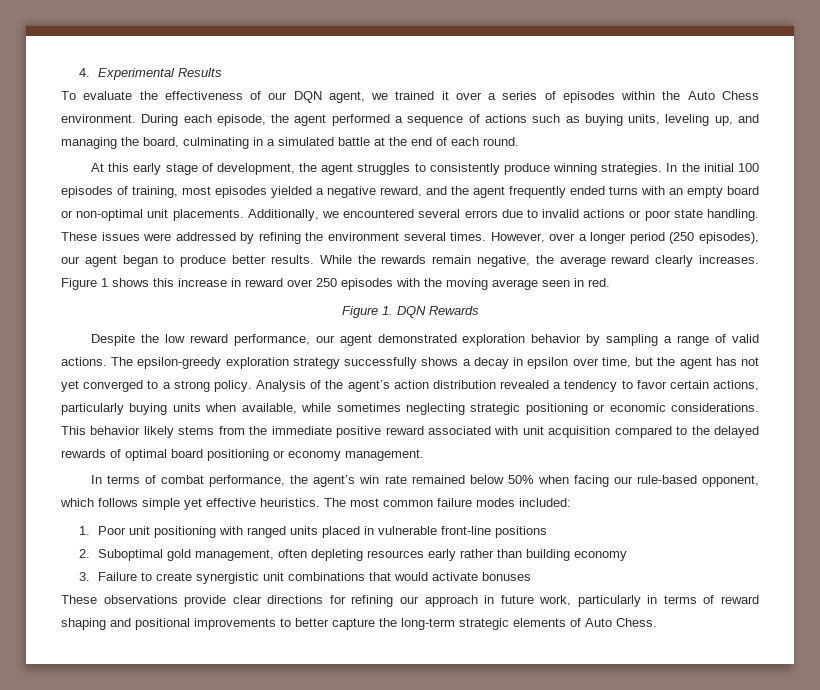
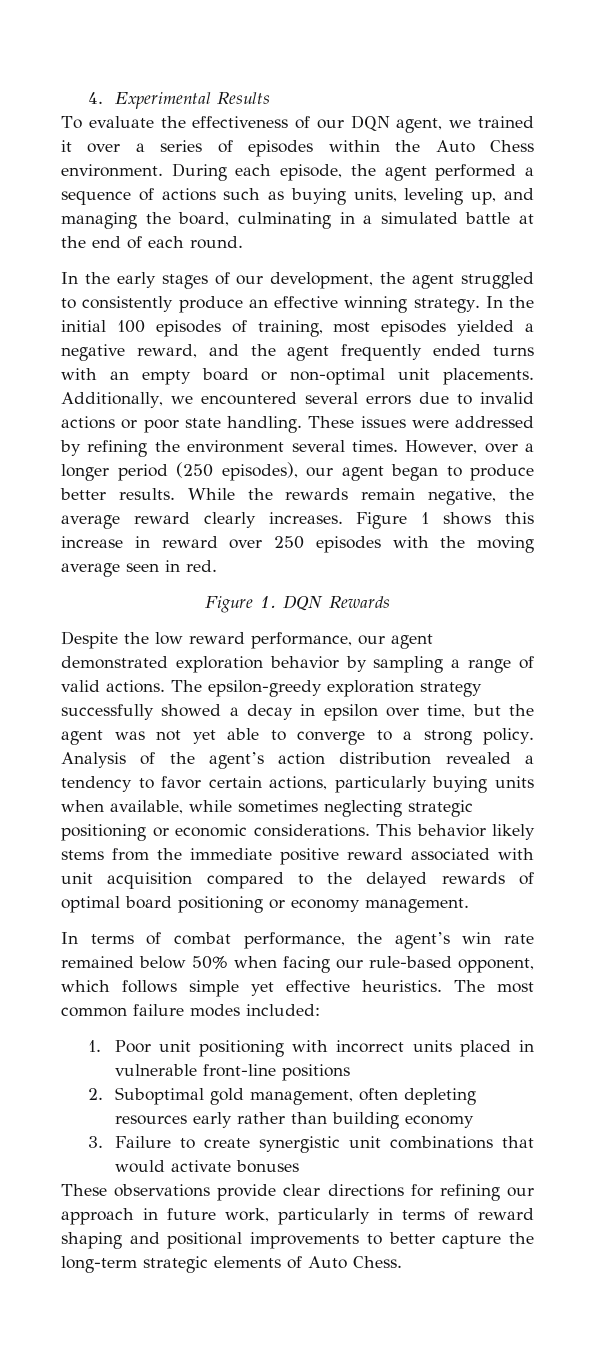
[91,163,213,175] At this early stage of -> [61,272,264,289] In the early stages of our
[357,163,411,175] struggles -> [461,272,534,289] struggled
[553,163,663,175] winning strategies. -> [248,296,480,313] an effective winning strategy.
[421,357,459,366] shows -> [161,704,222,717] showed
[715,357,737,366] has -> [114,731,145,740] was
[83,380,144,392] converged -> [227,728,366,745] able to converge
[246,526,286,538] ranged -> [336,1040,405,1053] incorrect

